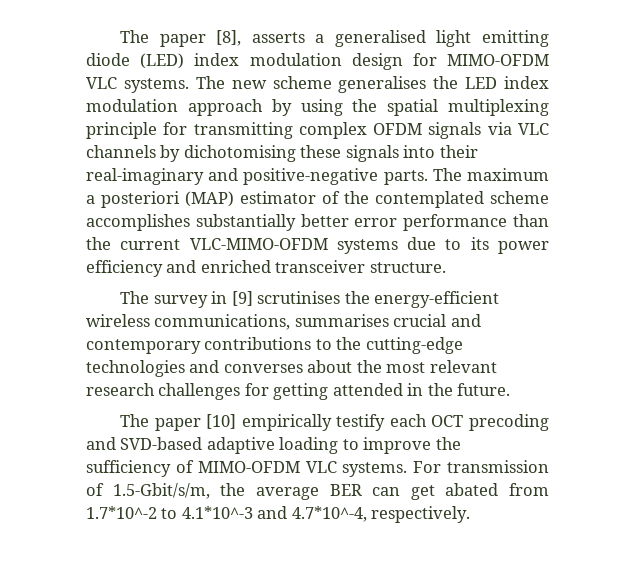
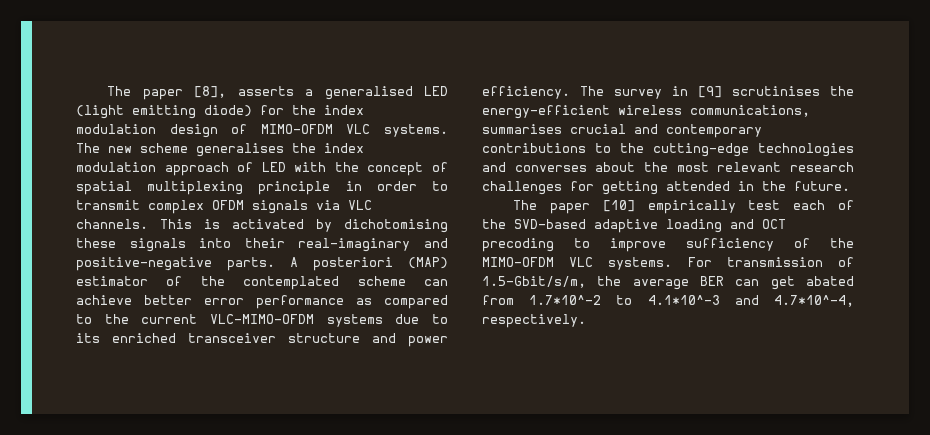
[436,30,549,47] [86,53,185,69] light emitting diode (LED) -> [424,86,448,96] [76,105,316,119] LED (light emitting diode) for the
[412,53,437,66] for -> [231,124,248,134] of
[465,77,498,89] LED -> (316, 148) none
[271,99,549,116] [86,122,293,139] by using the spatial multiplexing principle for transmitting -> [237,162,448,176] [76,181,448,195] [76,200,140,210] of LED with the concept of spatial multiplexing principle in order to transmit
[86,145,156,158] channels -> [76,219,304,229] channels. This is activated
[432,168,549,181] [86,195,95,204] The maximum a -> [290,257,298,267] A
[86,214,296,231] accomplishes substantially -> [424,279,448,286] [76,295,132,305] can achieve
[513,214,549,227] than -> [356,295,448,309] [76,314,92,324] as compared to
[497,241,549,254] [86,260,446,277] power efficiency and enriched transceiver structure. // -> [112,333,448,347] [482,86,570,99] enriched transceiver structure and power efficiency.
[336,414,549,431] [86,437,339,454] testify each OCT precoding and SVD-based adaptive loading -> [748,200,854,210] [482,219,786,233] [482,238,554,252] test each of the SVD-based adaptive loading and OCT precoding
[435,437,461,450] the -> (666, 245) none
(194, 466) none -> [830,238,854,248] the

